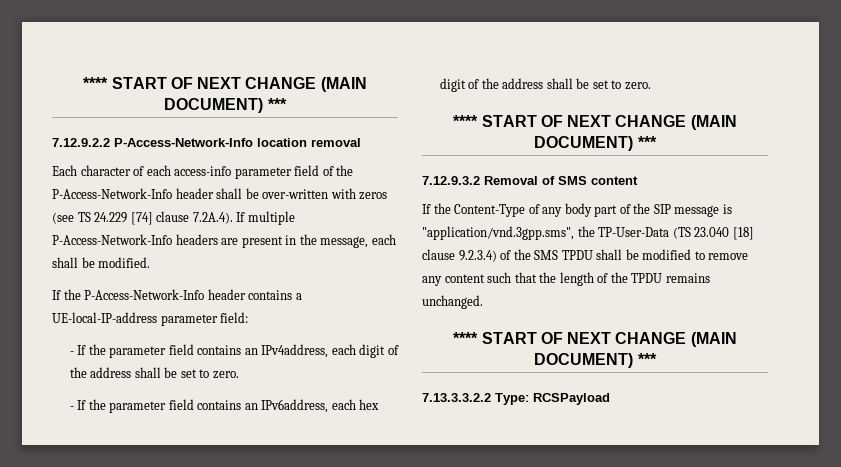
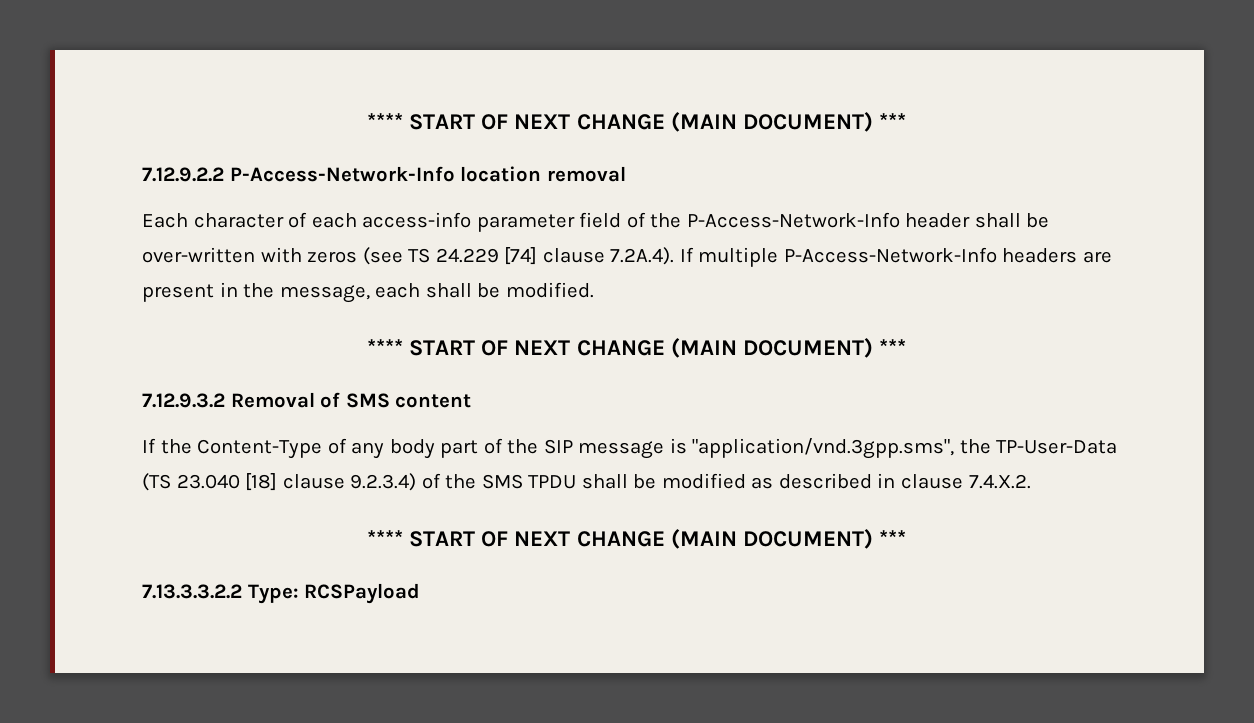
[52,289,302,300] [52,312,249,326] [69,344,399,358] [69,367,239,379] [69,399,380,413] [439,78,651,92] // If the P-Access-Network-Info header contains a UE-local-IP-address parameter field: // - If the parameter field contains an IPv4address, each digit of the address shall be set to zero. // - If the parameter field contains an IPv6address, each hex digit of the address shall be set to zero. -> (594, 290) none
[694,251,749,260] [422,272,710,286] [422,295,483,309] to remove any content such that the length of the TPDU remains unchanged. -> [751,473,1031,489] as described in clause 7.4.X.2.

